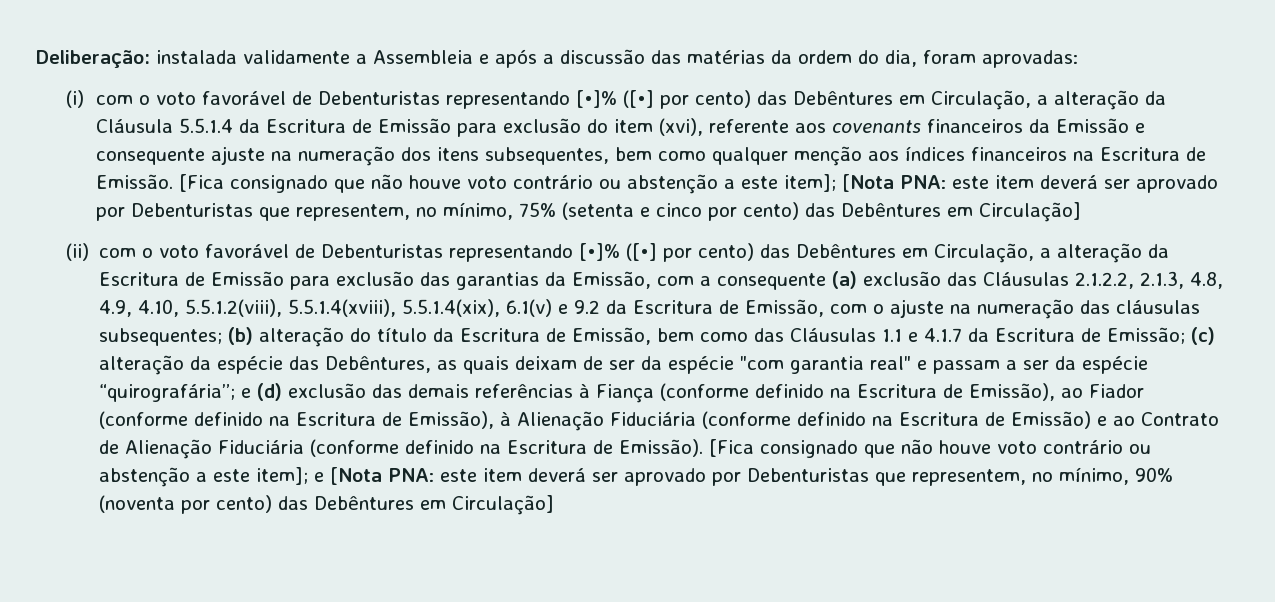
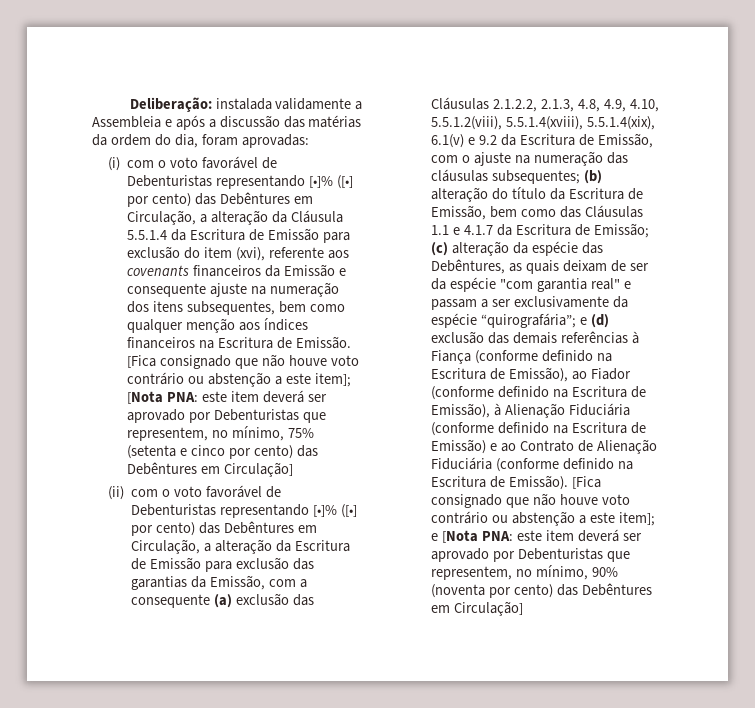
(1050, 365) none -> [514,296,610,308] exclusivamente

